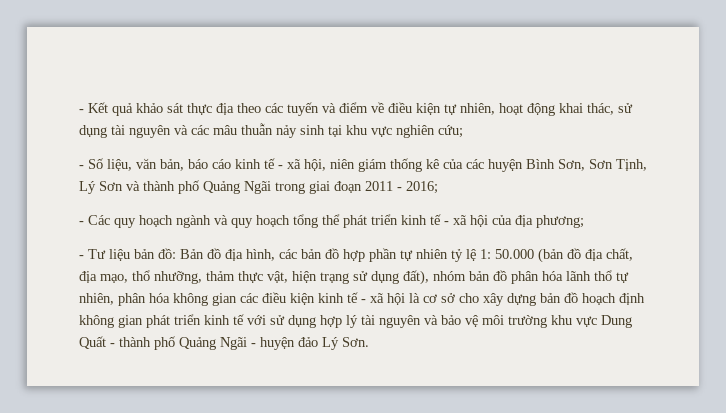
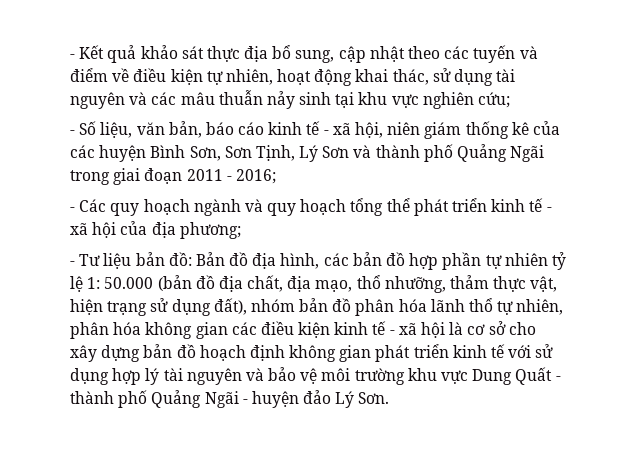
(234, 109) none -> [272,45,405,63] bổ sung, cập nhật

